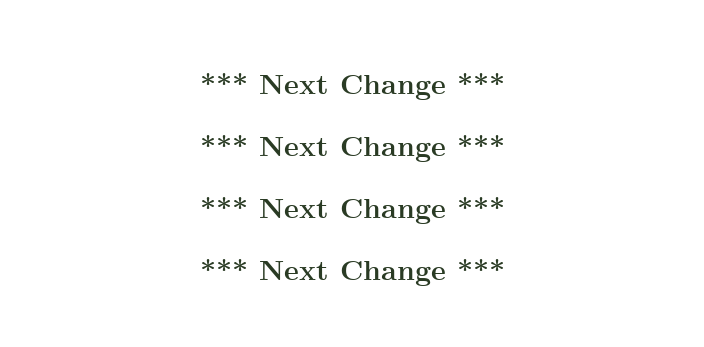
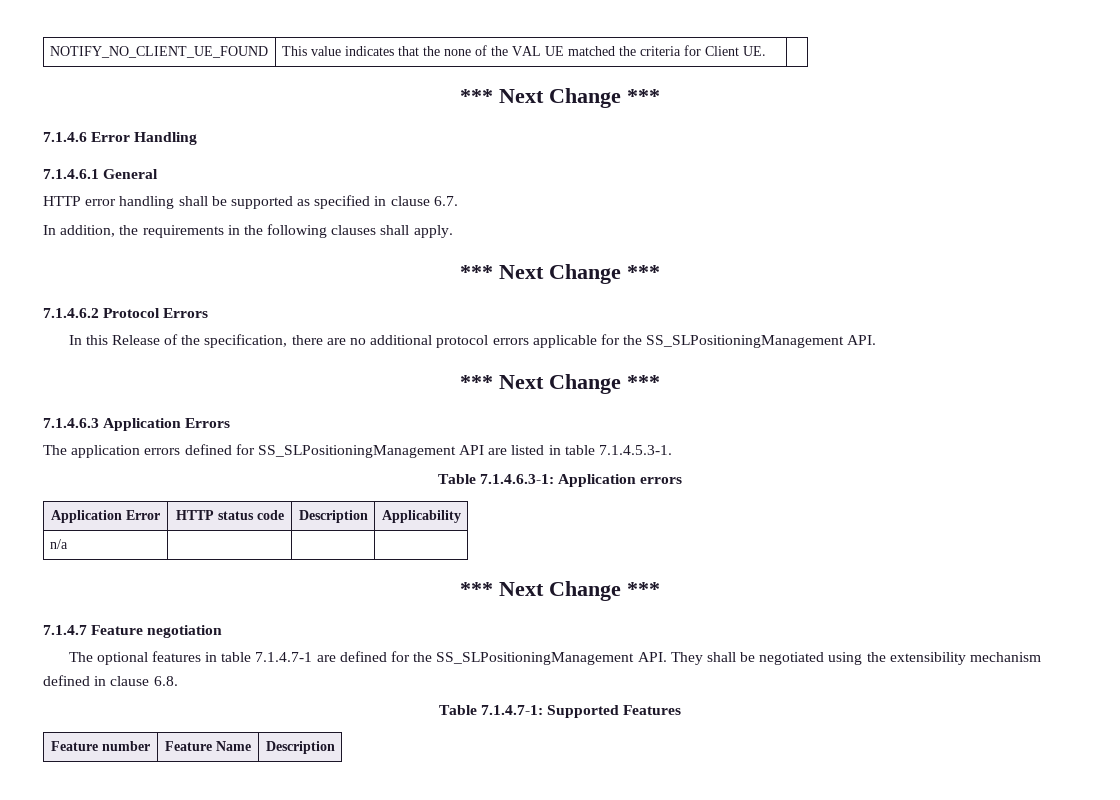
[199,73,505,100] [199,135,505,162] [199,197,505,224] [199,259,505,286] *** Next Change *** // *** Next Change *** // *** Next Change *** // *** Next Change *** -> [49,46,268,58] [281,45,766,56] [460,88,660,108] [43,132,198,145] [43,169,159,179] [43,195,458,209] [43,224,453,238] [460,264,660,284] [43,308,209,318] [68,334,877,348] [460,374,660,394] [43,418,231,431] [43,444,673,458] [437,474,683,487] [51,510,160,523] [175,510,284,520] [298,510,368,523] [381,510,461,523] [49,539,68,549] [460,581,660,601] [43,625,223,638] [68,651,1042,665] [43,675,178,686] [438,705,682,718] [51,741,150,751] [165,741,251,751] [265,741,335,754] NOTIFY_NO_CLIENT_UE_FOUND | This value indicates that the none of the VAL UE matched the criteria for Client UE. | // *** Next Change *** // 7.1.4.6 Error Handling // 7.1.4.6.1 General // HTTP error handling shall be supported as specified in clause 6.7. // In addition, the requirements in the following clauses shall apply. // *** Next Change *** // 7.1.4.6.2 Protocol Errors // In this Release of the specification, there are no additional protocol errors applicable for the SS_SLPositioningManagement API. // *** Next Change *** // 7.1.4.6.3 Application Errors // The application errors defined for SS_SLPositioningManagement API are listed in table 7.1.4.5.3-1. // Table 7.1.4.6.3-1: Application errors // Application Error | HTTP status code | Description | Applicability // n/a | | | // *** Next Change *** // 7.1.4.7 Feature negotiation // The optional features in table 7.1.4.7-1 are defined for the SS_SLPositioningManagement API. They shall be negotiated using the extensibility mechanism defined in clause 6.8. // Table 7.1.4.7-1: Supported Features // Feature number | Feature Name | Description

